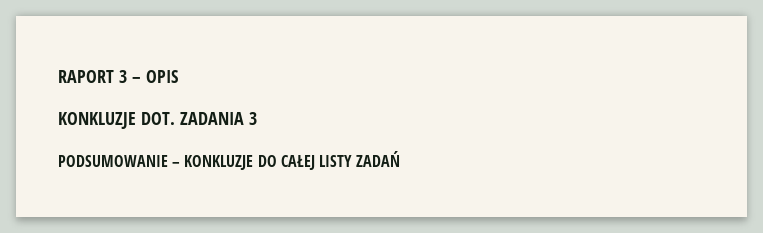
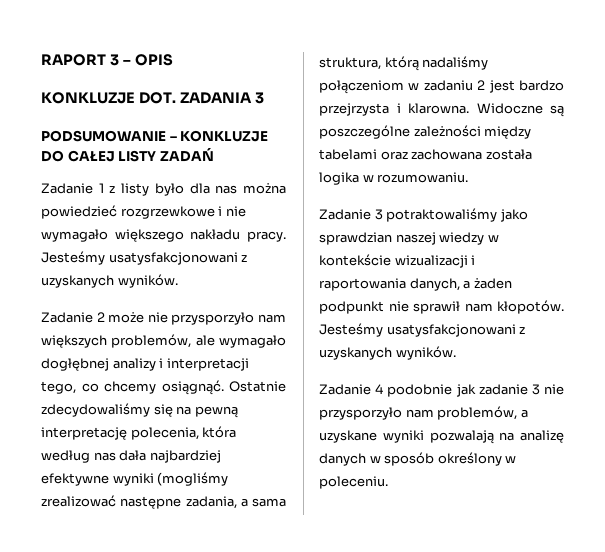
(401, 159) none -> [41,183,286,196] [41,205,246,219] [41,229,286,242] [41,251,248,265] [41,274,178,288] [41,312,286,325] [41,334,286,348] [41,358,249,371] [41,380,286,395] [41,403,238,418] [41,426,237,440] [41,450,221,463] [41,472,229,486] [41,495,286,509] [319,56,489,71] [319,80,564,94] [319,103,564,117] [319,125,532,139] [319,149,532,160] [319,172,469,185] [319,208,528,222] [319,232,499,245] [319,254,476,268] [319,278,512,291] [319,300,564,314] [319,323,526,337] [319,346,456,360] [319,384,564,397] [319,406,528,420] [319,430,564,444] [319,452,517,466] [319,476,388,489] // Zadanie 1 z listy było dla nas można powiedzieć rozgrzewkowe i nie wymagało większego nakładu pracy. Jesteśmy usatysfakcjonowani z uzyskanych wyników. // Zadanie 2 może nie przysporzyło nam większych problemów, ale wymagało dogłębnej analizy i interpretacji tego, co chcemy osiągnąć. Ostatnie zdecydowaliśmy się na pewną interpretację polecenia, która według nas dała najbardziej efektywne wyniki (mogliśmy zrealizować następne zadania, a sama struktura, którą nadaliśmy połączeniom w zadaniu 2 jest bardzo przejrzysta i klarowna. Widoczne są poszczególne zależności między tabelami oraz zachowana została logika w rozumowaniu. // Zadanie 3 potraktowaliśmy jako sprawdzian naszej wiedzy w kontekście wizualizacji i raportowania danych, a żaden podpunkt nie sprawił nam kłopotów. Jesteśmy usatysfakcjonowani z uzyskanych wyników. // Zadanie 4 podobnie jak zadanie 3 nie przysporzyło nam problemów, a uzyskane wyniki pozwalają na analizę danych w sposób określony w poleceniu.

